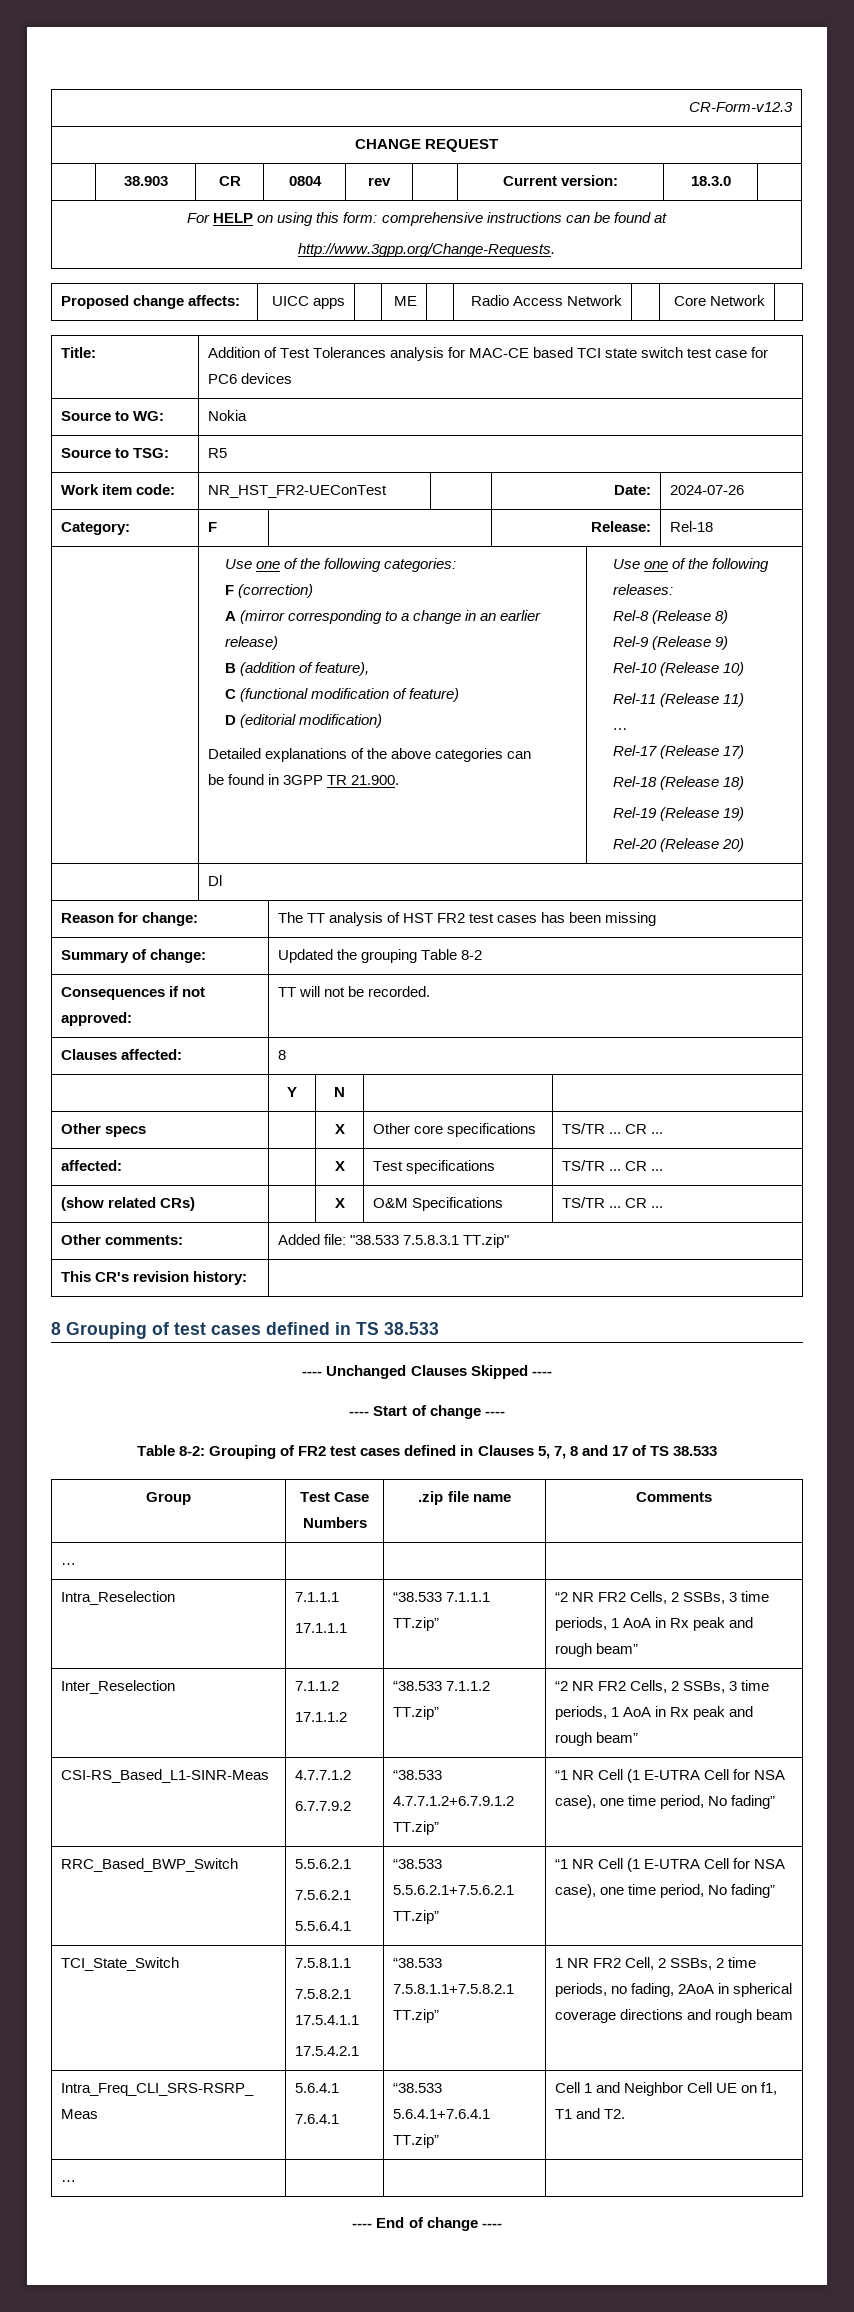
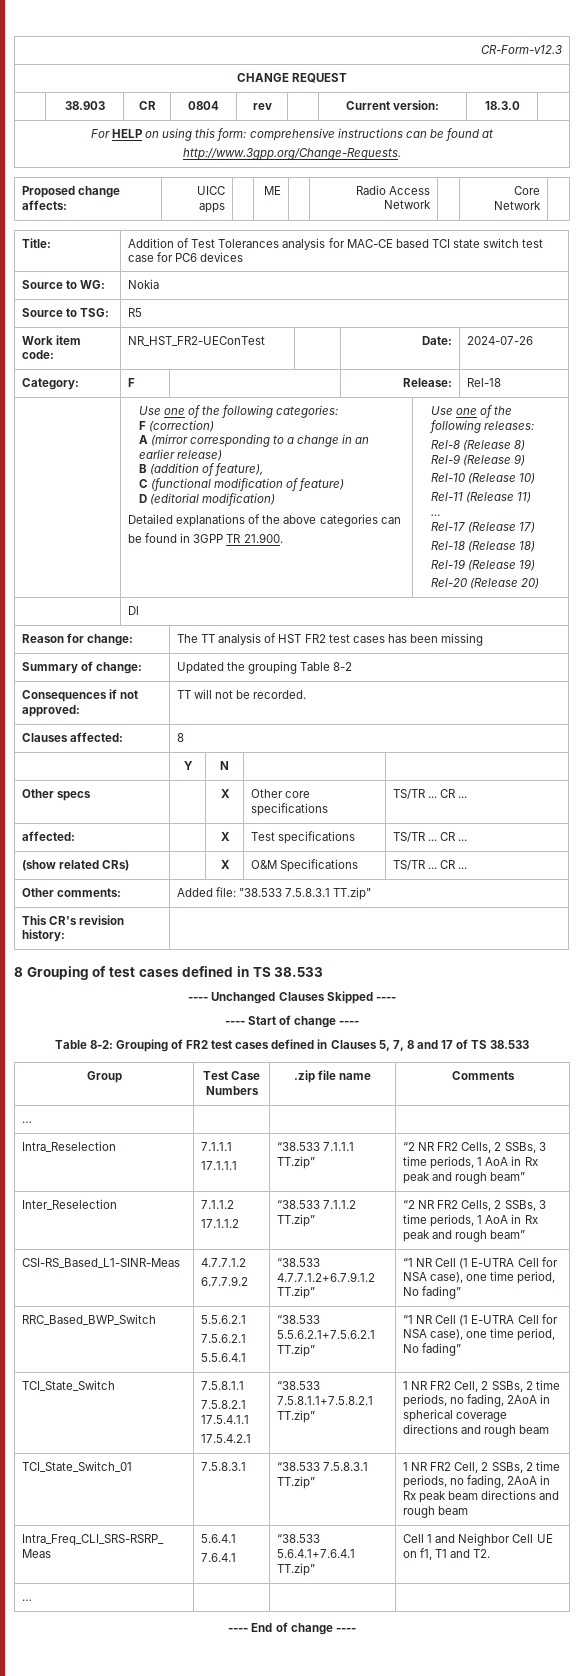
(793, 2014) none -> [22,1461,133,1472] [201,1462,247,1471] [277,1462,369,1471] [277,1476,316,1489] [403,1461,560,1473] [403,1475,551,1488] [403,1490,560,1503] [403,1506,469,1518] // TCI_State_Switch_01 | 7.5.8.3.1 | “38.533 7.5.8.3.1 TT.zip” | 1 NR FR2 Cell, 2 SSBs, 2 time periods, no fading, 2AoA in Rx peak beam directions and rough beam

